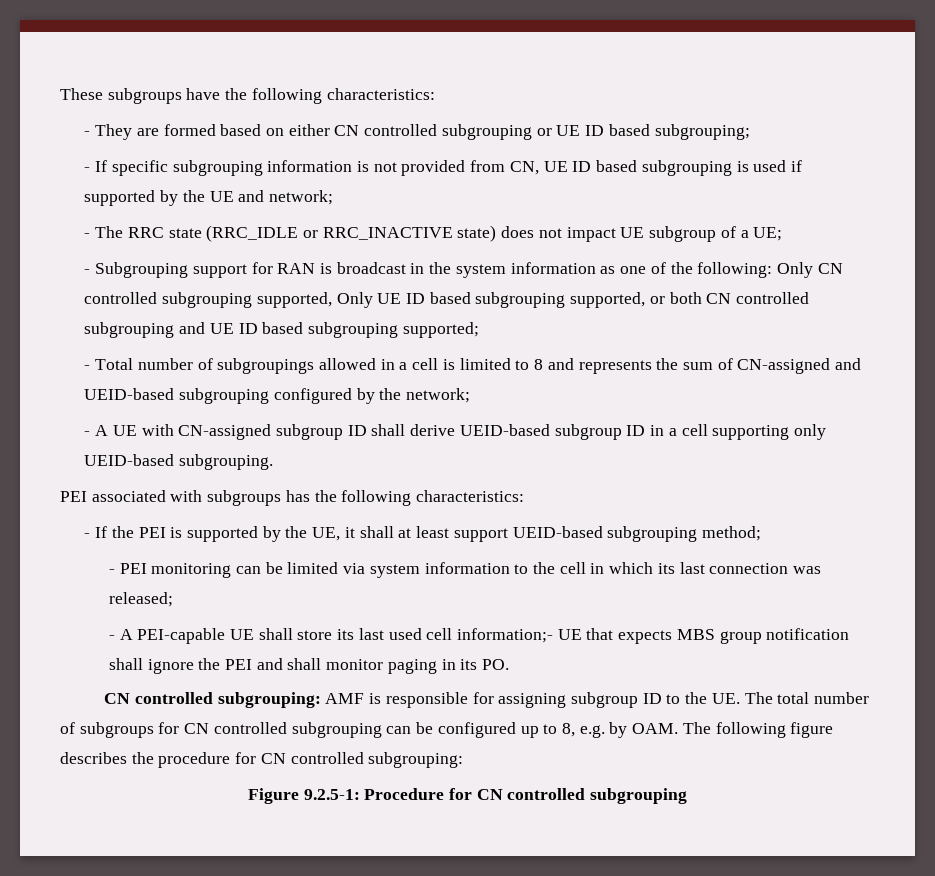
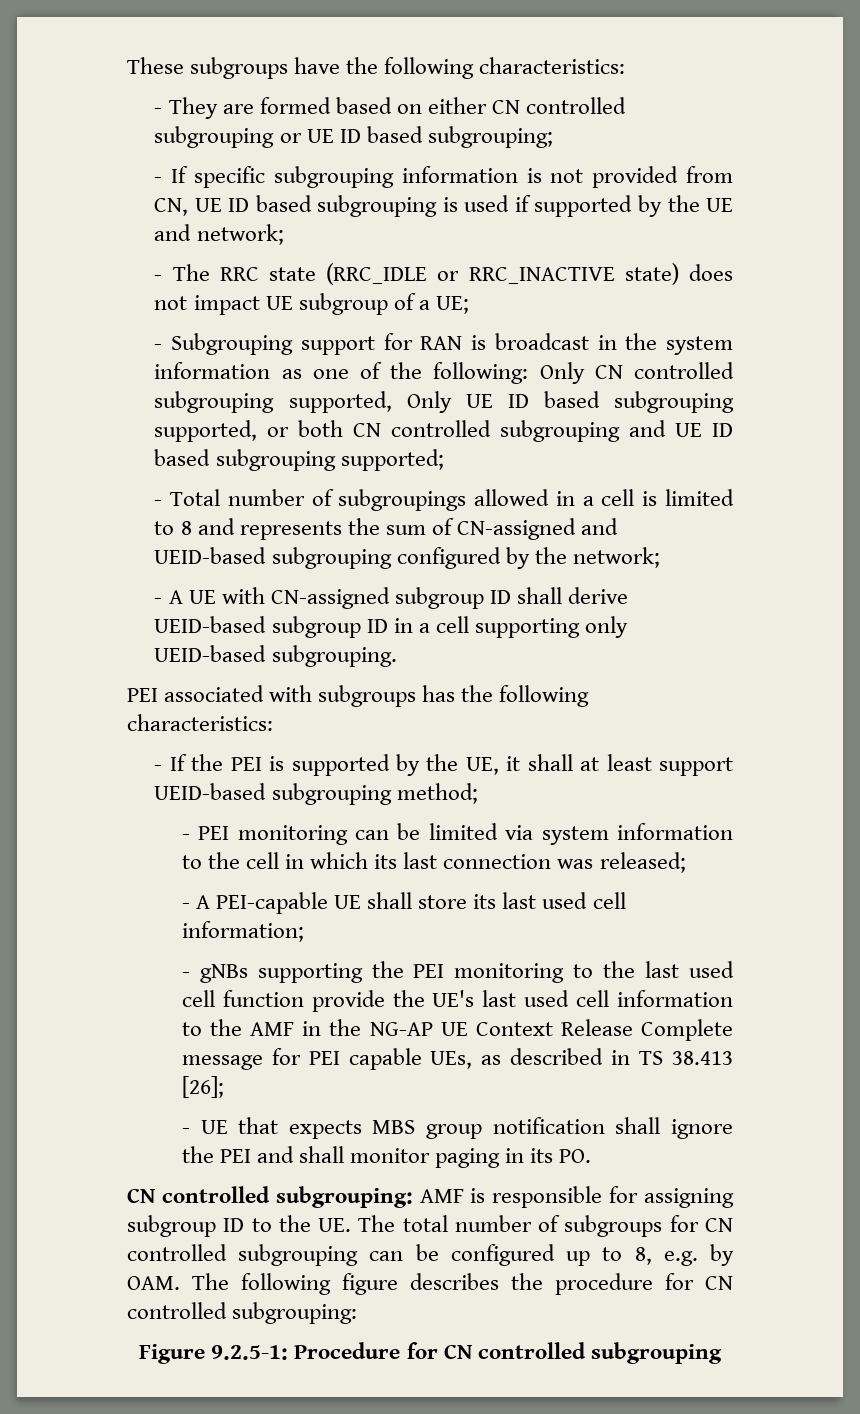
[457,628,554,643] information;- -> [181,921,304,942] [181,961,734,983] [181,990,733,1012] [181,1019,733,1041] [181,1048,733,1070] [181,1076,224,1098] [181,1128,190,1134] information; // - gNBs supporting the PEI monitoring to the last used cell function provide the UE's last used cell information to the AMF in the NG-AP UE Context Release Complete message for PEI capable UEs, as described in TS 38.413 [26]; // -

